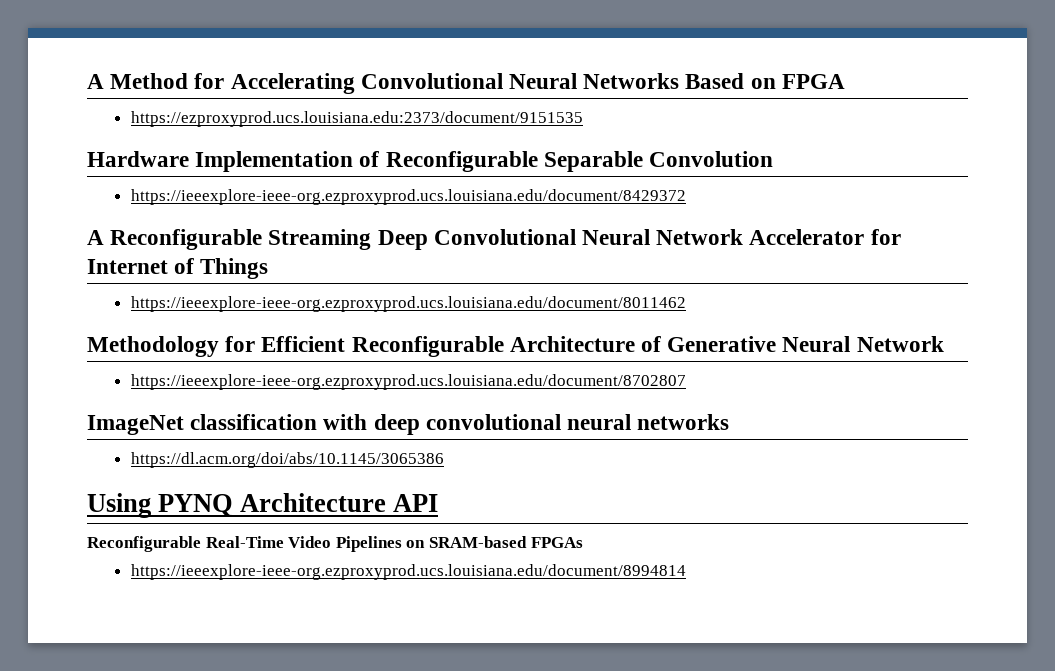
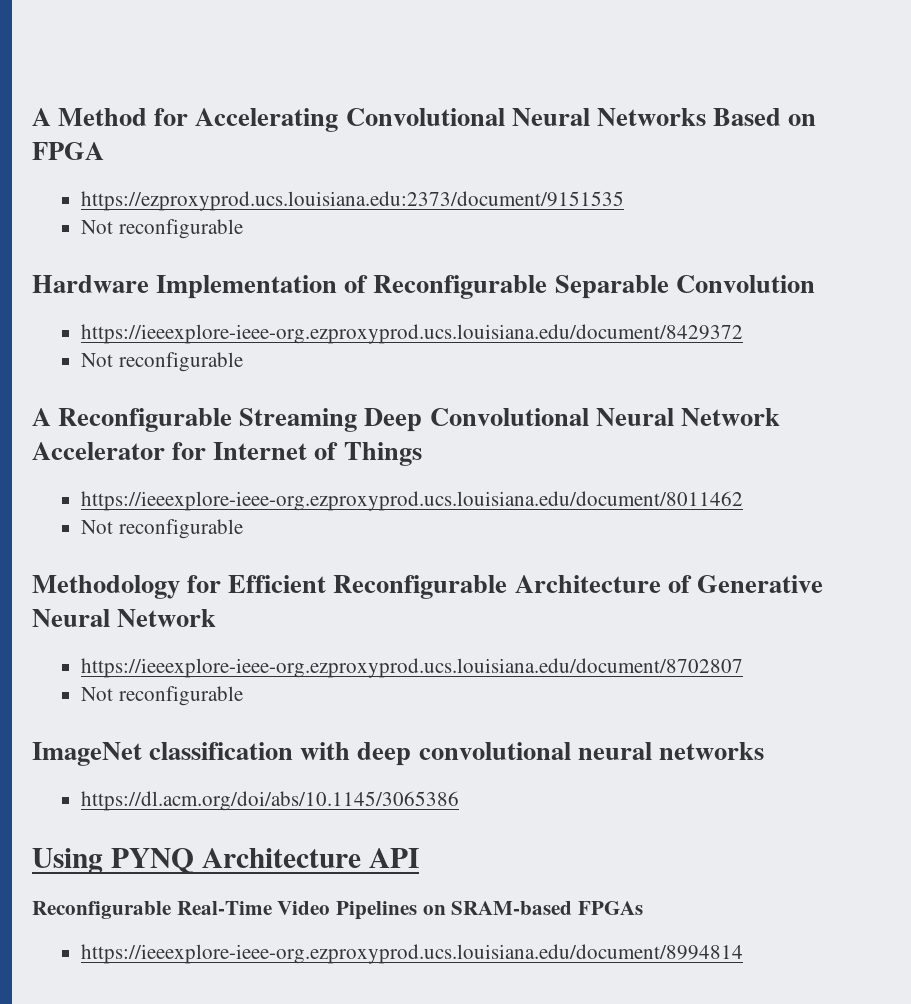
(583, 119) none -> [81,219,243,239] // Not reconfigurable
(686, 197) none -> [81,352,243,372] // Not reconfigurable
(686, 304) none -> [81,519,243,539] // Not reconfigurable
(686, 382) none -> [81,686,243,706] // Not reconfigurable

